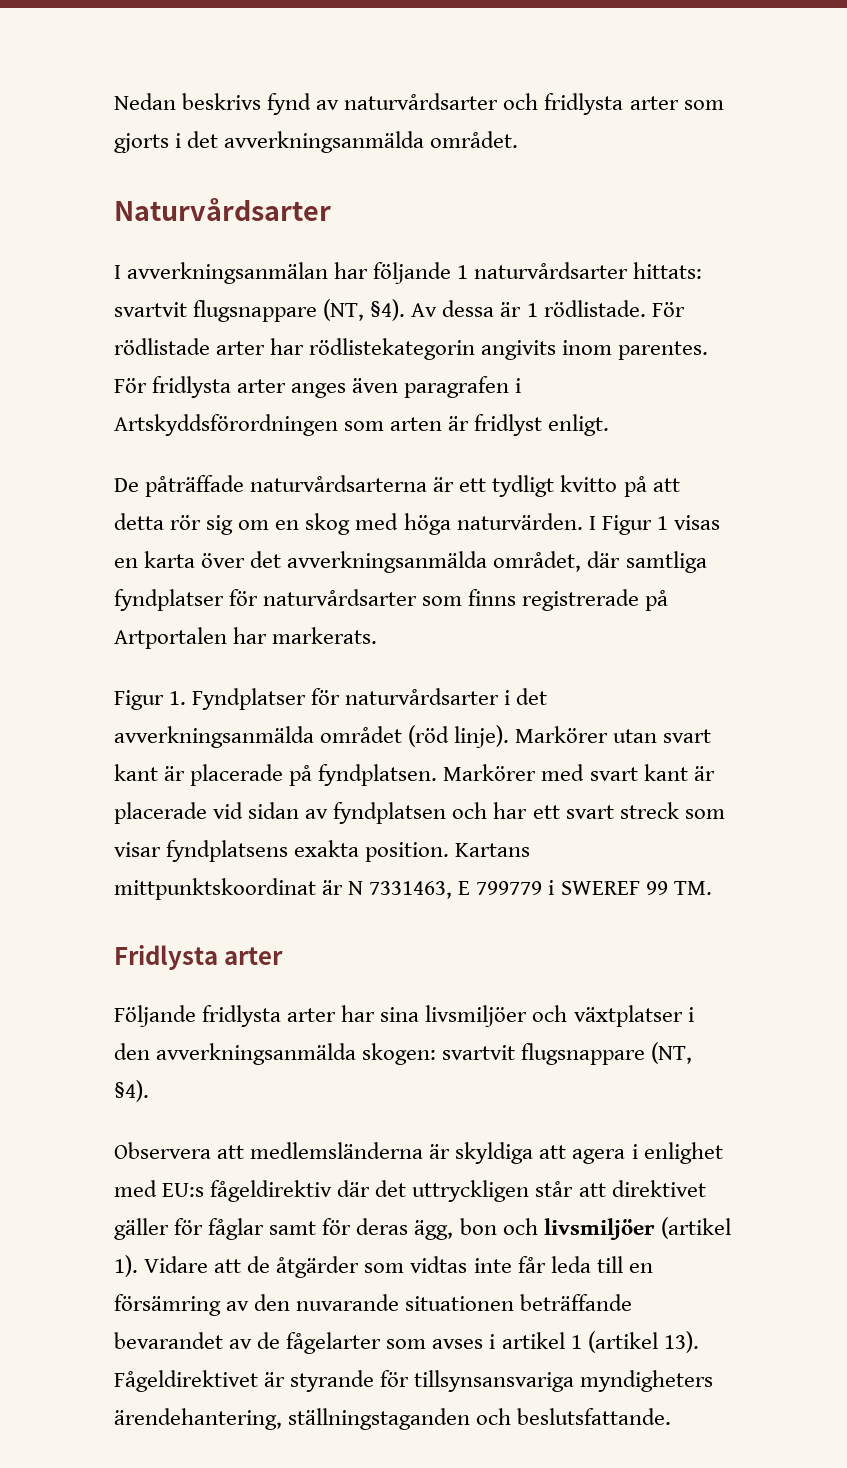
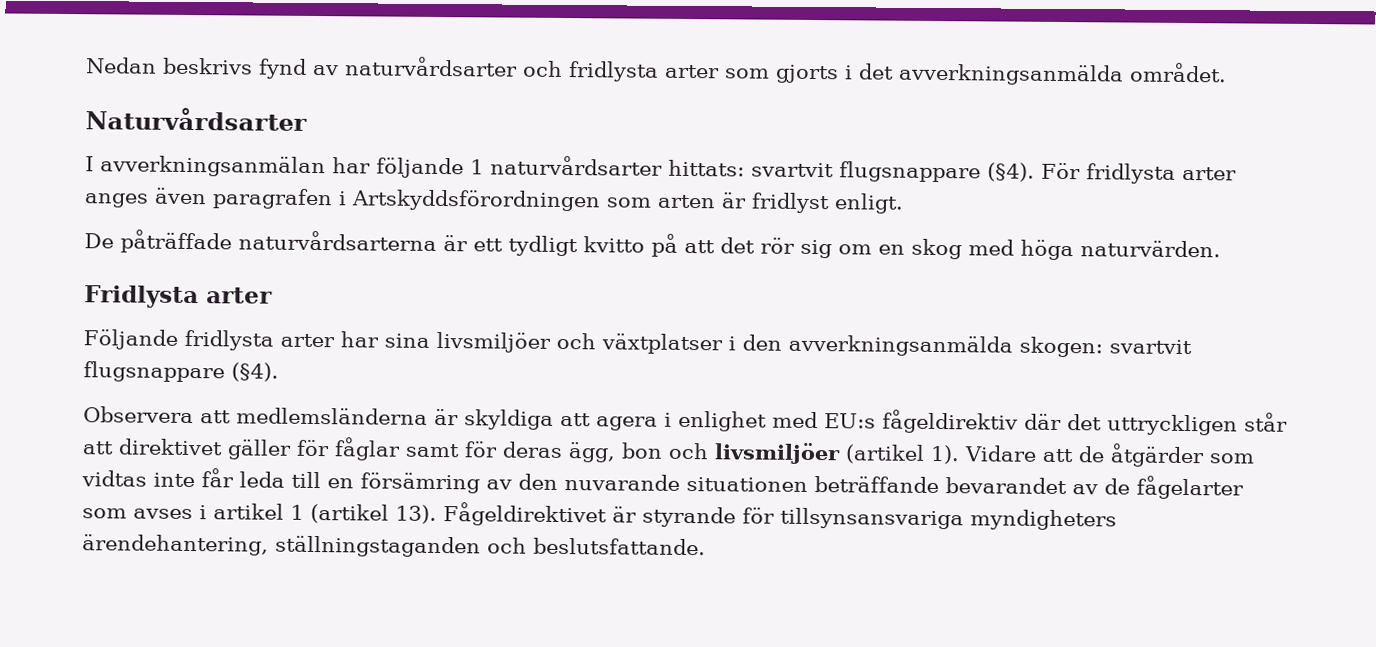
[323,299,685,321] [114,338,709,360] (NT, §4). Av dessa är 1 rödlistade. För rödlistade arter har rödlistekategorin angivits inom parentes. -> [987,162,1035,182] (§4).
[114,513,164,530] detta -> [720,237,755,254] det
[588,515,720,535] [114,551,707,573] [114,589,669,611] [114,627,378,649] [114,688,548,710] [114,725,712,748] [114,764,715,786] [114,802,725,824] [114,840,531,862] [114,878,712,900] I Figur 1 visas en karta över det avverkningsanmälda området, där samtliga fyndplatser för naturvårdsarter som finns registrerade på Artportalen har markerats. // Figur 1. Fyndplatser för naturvårdsarter i det avverkningsanmälda området (röd linje). Markörer utan svart kant är placerade på fyndplatsen. Markörer med svart kant är placerade vid sidan av fyndplatsen och har ett svart streck som visar fyndplatsens exakta position. Kartans mittpunktskoordinat är N 7331463, E 799779 i SWEREF 99 TM. -> (1221, 249) none
[651,1042,693,1064] [114,1080,149,1102] (NT, §4). -> [231,362,279,382] (§4).

